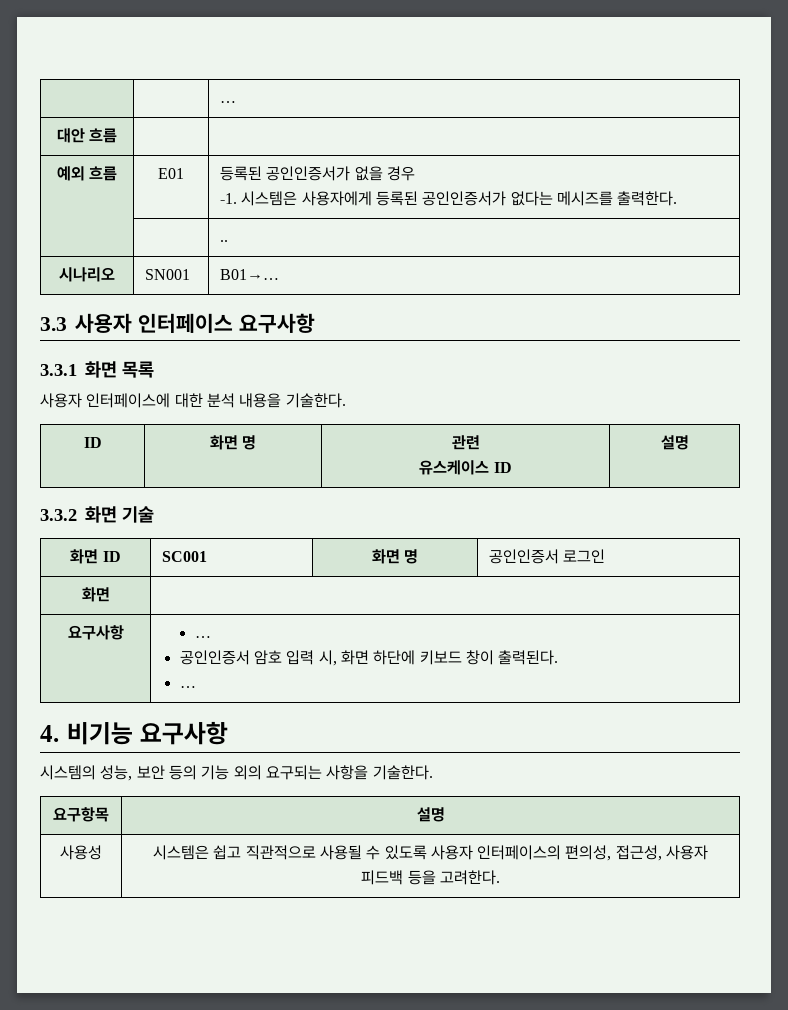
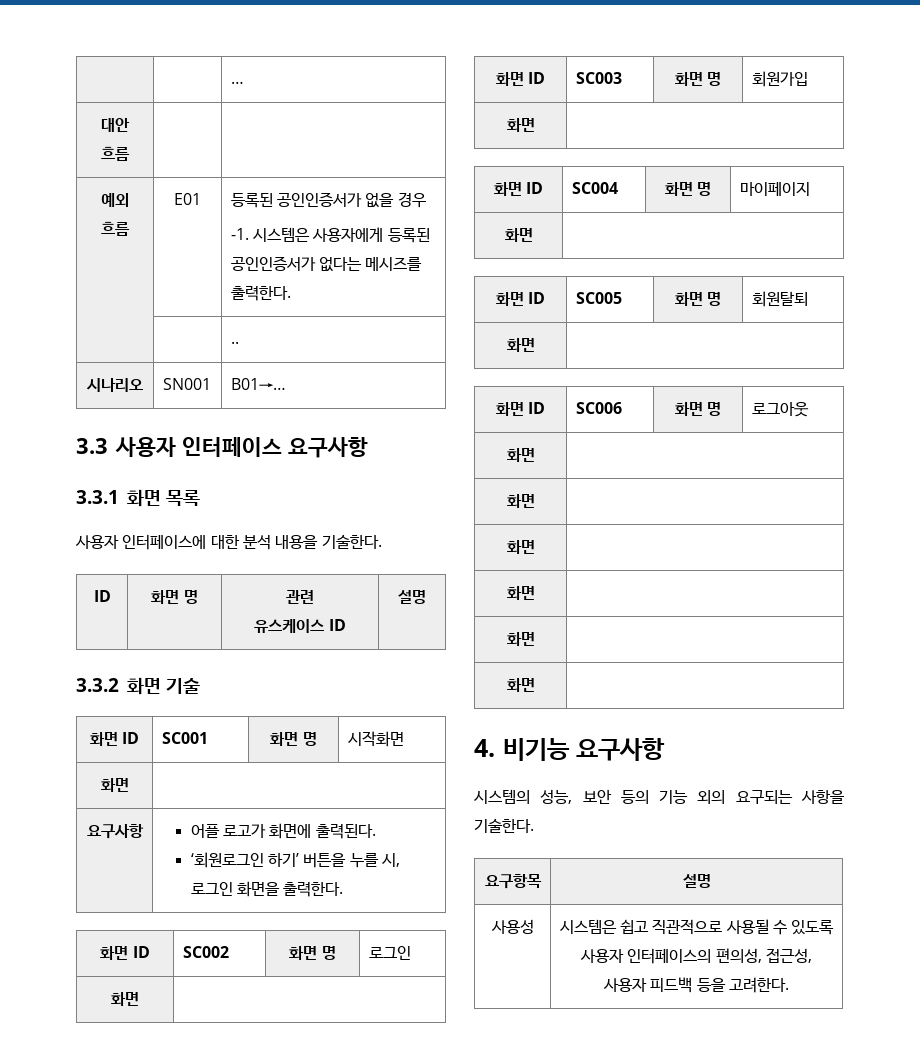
[489,549,606,564] 공인인증서 로그인 -> [347,731,404,747] 시작화면
[194,636,211,638] [179,650,559,666] [179,686,196,688] … // 공인인증서 암호 입력 시, 화면 하단에 키보드 창이 출력된다. // … -> [190,823,376,839] [190,852,400,868] [190,881,344,897] [100,946,150,960] [182,946,229,958] [289,946,336,960] [368,946,411,960] [111,992,139,1006] [495,72,546,86] [575,72,622,84] [674,72,722,86] [751,71,808,87] [506,118,535,132] [493,182,544,196] [571,182,618,194] [664,182,712,196] [739,182,810,196] [504,228,533,242] [495,292,546,306] [575,292,622,304] [674,292,722,306] [751,291,808,307] [506,338,535,352] [495,402,546,416] [575,402,622,414] [674,402,722,416] [751,402,809,417] [506,448,535,462] [506,494,535,508] [506,540,535,554] [506,586,535,600] [506,632,535,646] [506,678,535,692] 어플 로고가 화면에 출력된다. // ‘회원로그인 하기’ 버튼을 누를 시, 로그인 화면을 출력한다. // 화면 ID | SC002 | 화면 명 | 로그인 // 화면 | // 화면 ID | SC003 | 화면 명 | 회원가입 // 화면 | // 화면 ID | SC004 | 화면 명 | 마이페이지 // 화면 | // 화면 ID | SC005 | 화면 명 | 회원탈퇴 // 화면 | // 화면 ID | SC006 | 화면 명 | 로그아웃 // 화면 | // 화면 | // 화면 | // 화면 | // 화면 | // 화면 |

